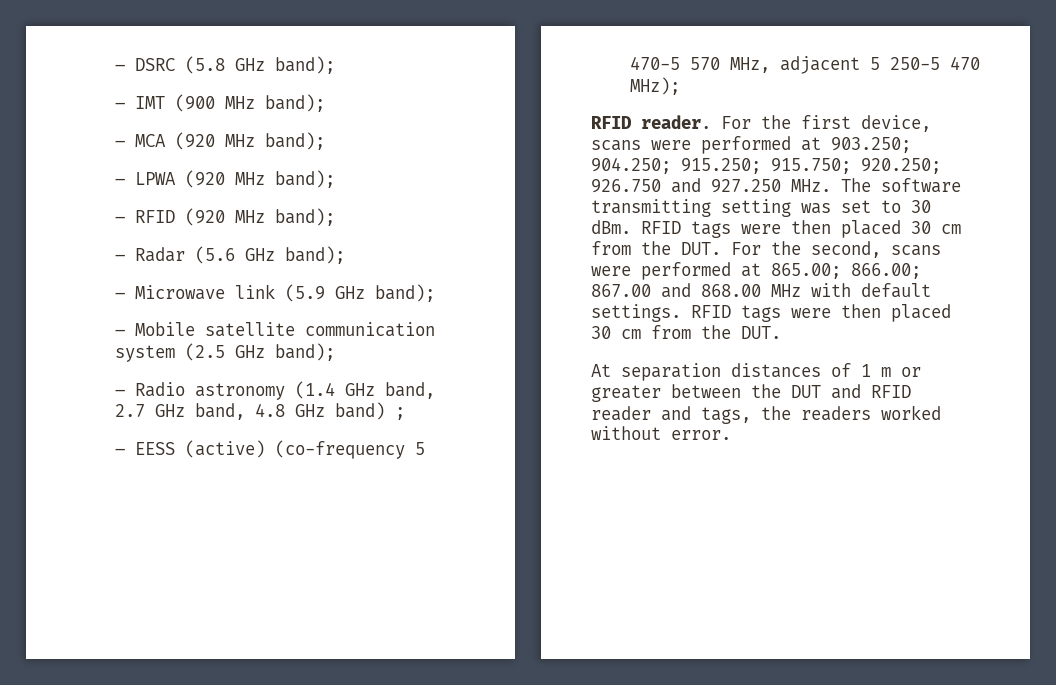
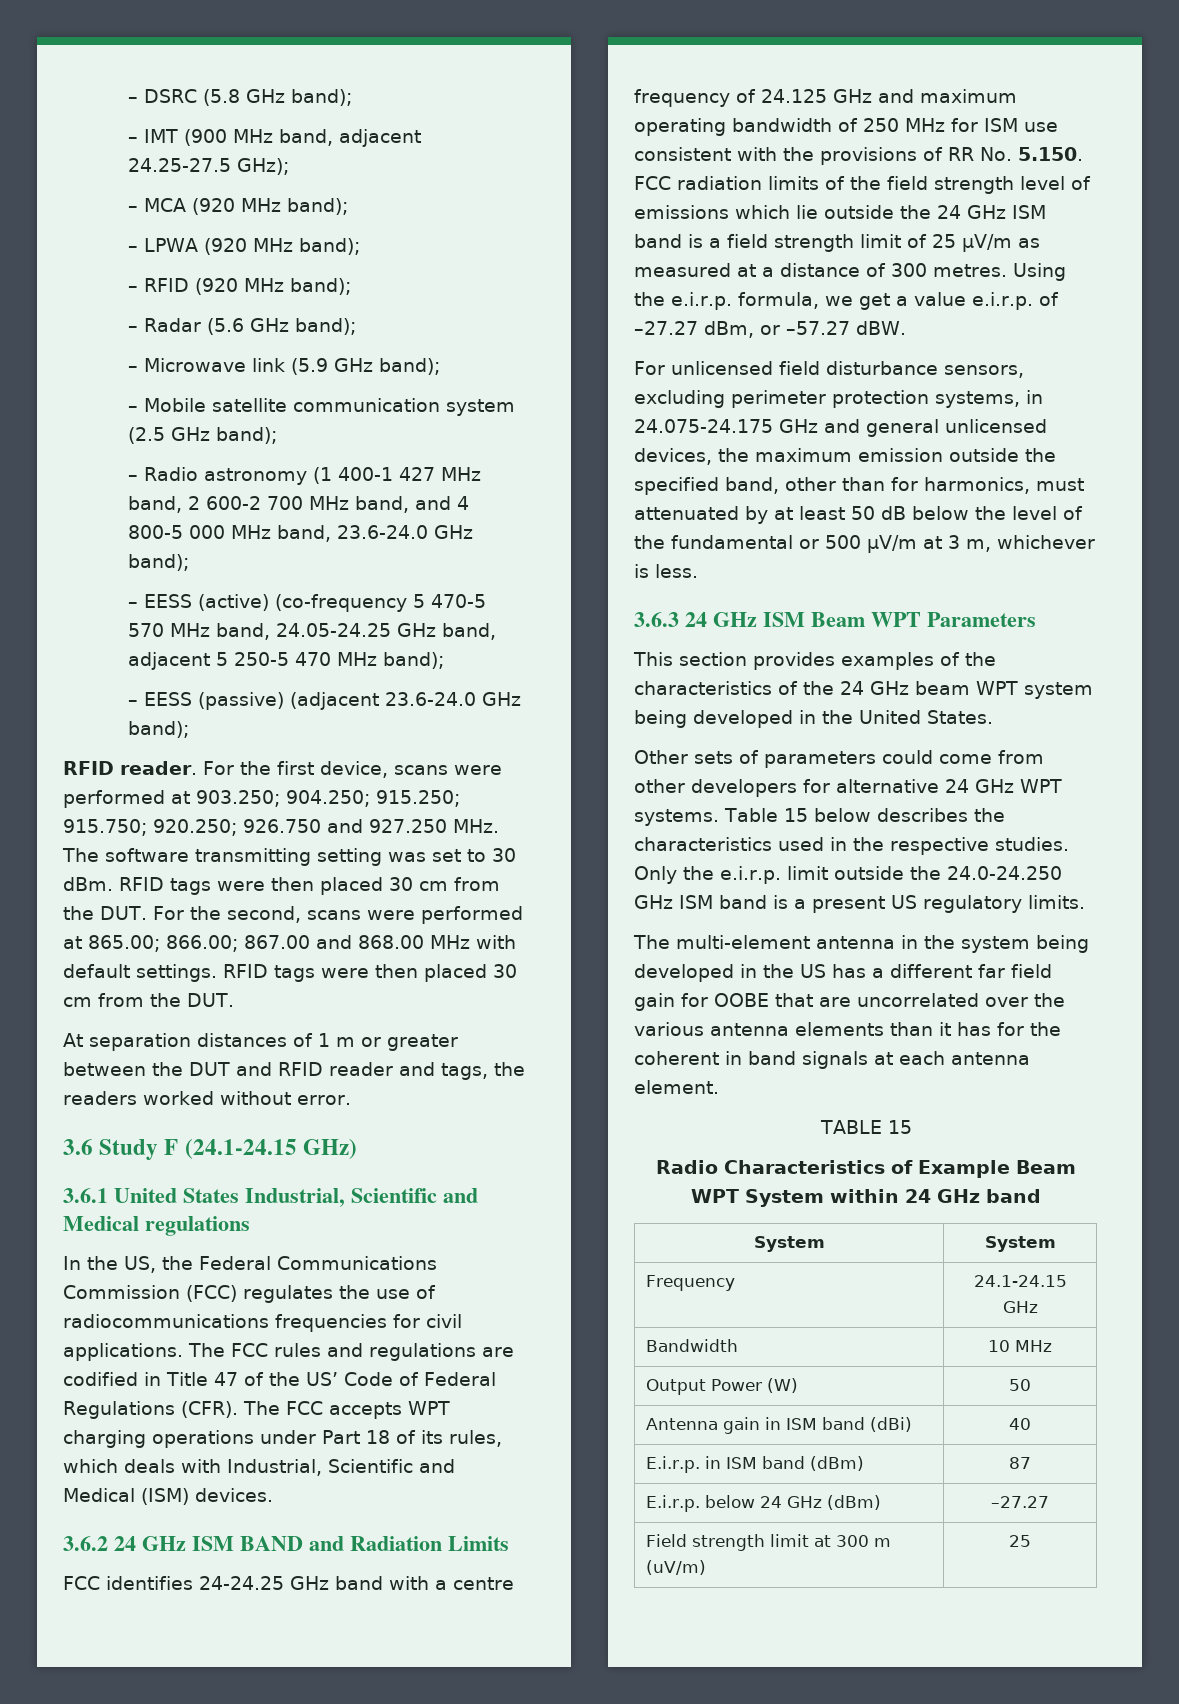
[264,94,325,112] band); -> [278,129,421,147] [127,158,289,175] band, adjacent 24.25-27.5 GHz);
[294,381,435,399] [114,402,405,420] (1.4 GHz band, 2.7 GHz band, 4.8 GHz band) ; -> [312,467,481,484] [127,496,469,513] [127,525,473,542] [127,554,189,571] (1 400-1 427 MHz band, 2 600-2 700 MHz band, and 4 800-5 000 MHz band, 23.6-24.0 GHz band);
[729,56,980,74] [629,77,680,95] MHz, adjacent 5 250-5 470 MHz); -> [169,623,496,640] [127,652,444,670] [127,692,521,710] [127,721,189,738] MHz band, 24.05-24.25 GHz band, adjacent 5 250-5 470 MHz band); // – EESS (passive) (adjacent 23.6-24.0 GHz band);
(731, 435) none -> [63,1139,357,1160] [63,1188,478,1207] [63,1216,250,1236] [63,1256,437,1273] [63,1285,436,1303] [63,1314,462,1332] [63,1343,514,1361] [63,1372,496,1386] [63,1401,450,1419] [63,1430,502,1448] [63,1459,455,1476] [63,1488,273,1505] [63,1536,509,1551] [63,1576,514,1590] [634,89,1017,107] [634,118,1058,136] [634,147,1083,165] [634,176,1091,194] [634,205,1046,219] [634,234,1040,252] [634,263,1066,281] [634,292,1059,310] [634,321,906,338] [634,361,1024,378] [634,390,1043,408] [634,419,1047,437] [634,448,1056,465] [634,477,1084,495] [634,506,1083,524] [634,535,1095,553] [634,564,698,578] [634,612,1036,627] [633,652,996,670] [634,681,1093,699] [634,710,993,728] [634,750,1044,768] [634,779,1062,797] [634,808,1005,826] [634,837,1069,855] [634,866,1062,884] [634,895,1085,913] [633,935,1089,953] [634,964,1052,982] [634,993,1065,1011] [634,1022,1061,1036] [634,1051,1030,1069] [634,1080,719,1094] [819,1120,912,1134] [656,1160,1076,1178] [691,1189,1041,1207] [753,1236,825,1252] [984,1236,1056,1252] [645,1275,735,1291] [973,1275,1067,1287] [1002,1301,1038,1313] [645,1339,738,1352] [988,1340,1052,1352] [645,1378,798,1395] [1009,1379,1031,1391] [645,1417,912,1434] [1009,1418,1031,1430] [645,1456,864,1473] [1009,1457,1031,1469] [645,1495,881,1512] [991,1496,1049,1508] [645,1534,891,1551] [645,1560,706,1575] [1009,1535,1031,1547] // 3.6 Study F (24.1-24.15 GHz) // 3.6.1 United States Industrial, Scientific and Medical regulations // In the US, the Federal Communications Commission (FCC) regulates the use of radiocommunications frequencies for civil applications. The FCC rules and regulations are codified in Title 47 of the US’ Code of Federal Regulations (CFR). The FCC accepts WPT charging operations under Part 18 of its rules, which deals with Industrial, Scientific and Medical (ISM) devices. // 3.6.2 24 GHz ISM BAND and Radiation Limits // FCC identifies 24-24.25 GHz band with a centre frequency of 24.125 GHz and maximum operating bandwidth of 250 MHz for ISM use consistent with the provisions of RR No. 5.150. FCC radiation limits of the field strength level of emissions which lie outside the 24 GHz ISM band is a field strength limit of 25 μV/m as measured at a distance of 300 metres. Using the e.i.r.p. formula, we get a value e.i.r.p. of –27.27 dBm, or –57.27 dBW. // For unlicensed field disturbance sensors, excluding perimeter protection systems, in 24.075-24.175 GHz and general unlicensed devices, the maximum emission outside the specified band, other than for harmonics, must attenuated by at least 50 dB below the level of the fundamental or 500 μV/m at 3 m, whichever is less. // 3.6.3 24 GHz ISM Beam WPT Parameters // This section provides examples of the characteristics of the 24 GHz beam WPT system being developed in the United States. // Other sets of parameters could come from other developers for alternative 24 GHz WPT systems. Table 15 below describes the characteristics used in the respective studies. Only the e.i.r.p. limit outside the 24.0-24.250 GHz ISM band is a present US regulatory limits. // The multi-element antenna in the system being developed in the US has a different far field gain for OOBE that are uncorrelated over the various antenna elements than it has for the coherent in band signals at each antenna element. // TABLE 15 // Radio Characteristics of Example Beam WPT System within 24 GHz band // System | System // Frequency | 24.1-24.15 GHz // Bandwidth | 10 MHz // Output Power (W) | 50 // Antenna gain in ISM band (dBi) | 40 // E.i.r.p. in ISM band (dBm) | 87 // E.i.r.p. below 24 GHz (dBm) | –27.27 // Field strength limit at 300 m (uV/m) | 25

